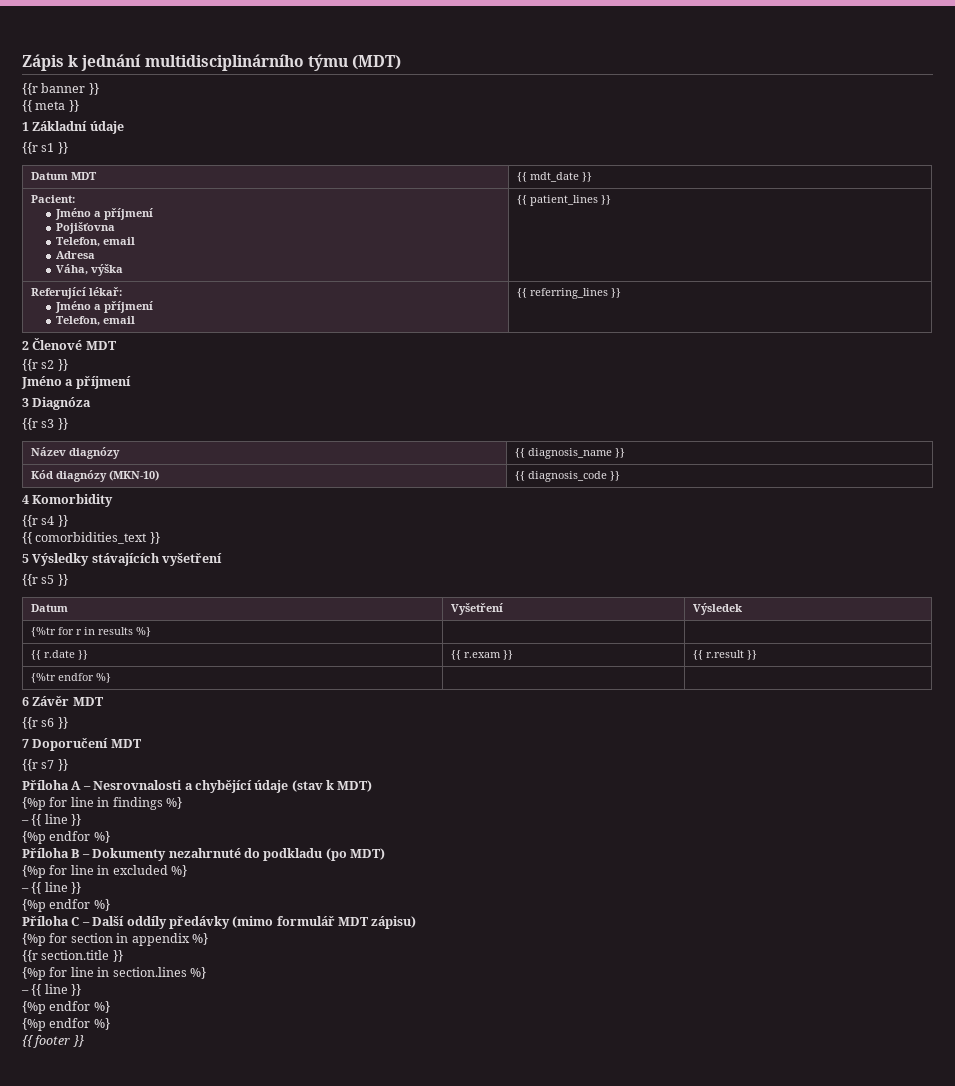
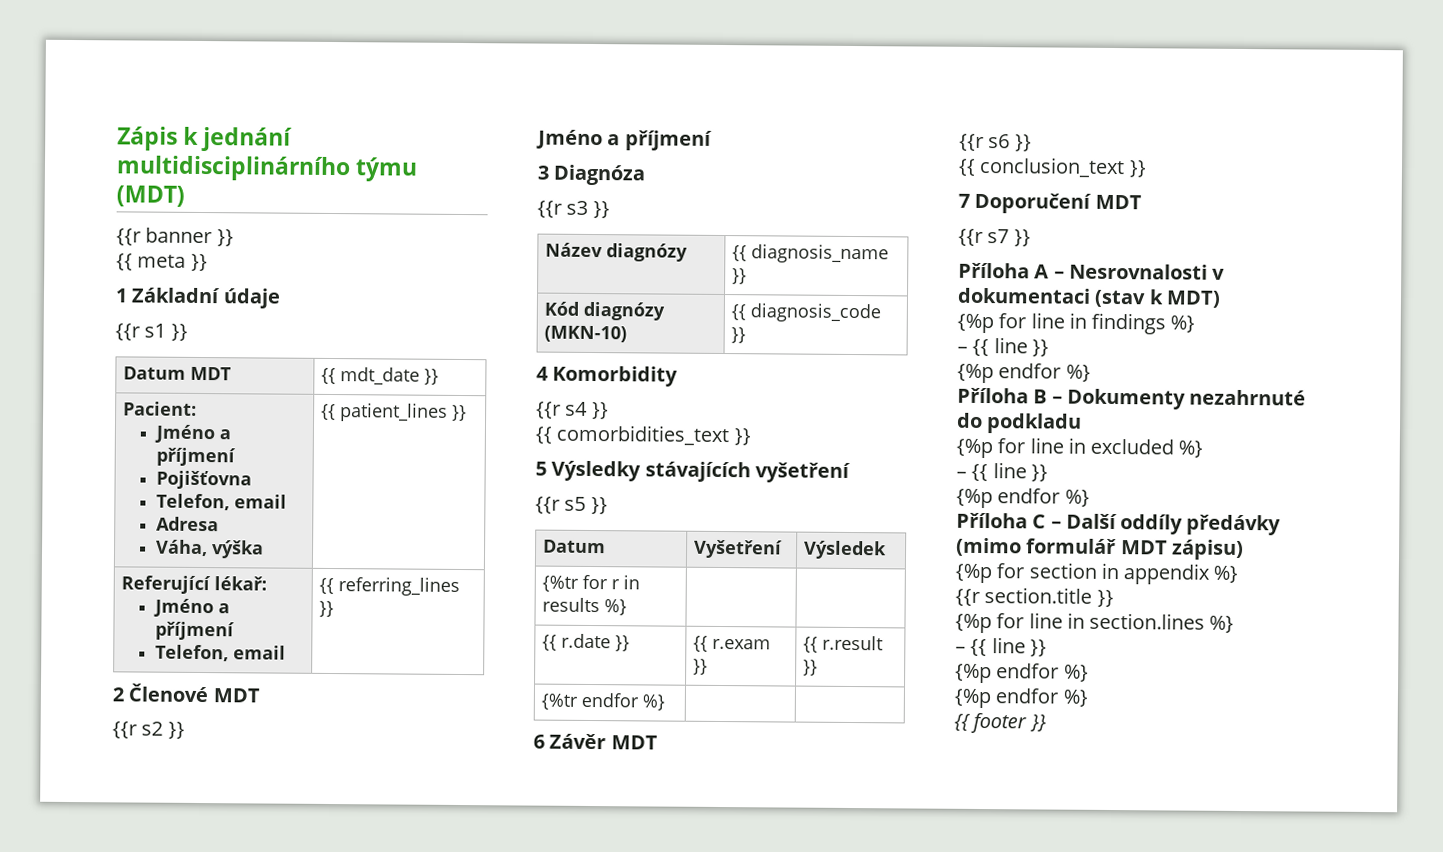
(68, 723) none -> [958,156,1147,179] // {{ conclusion_text }}
[184,780,289,793] a chybějící údaje -> [1212,268,1226,280] [957,287,1091,304] v dokumentaci
[325,848,385,861] (po MDT) -> (1083, 423) none

